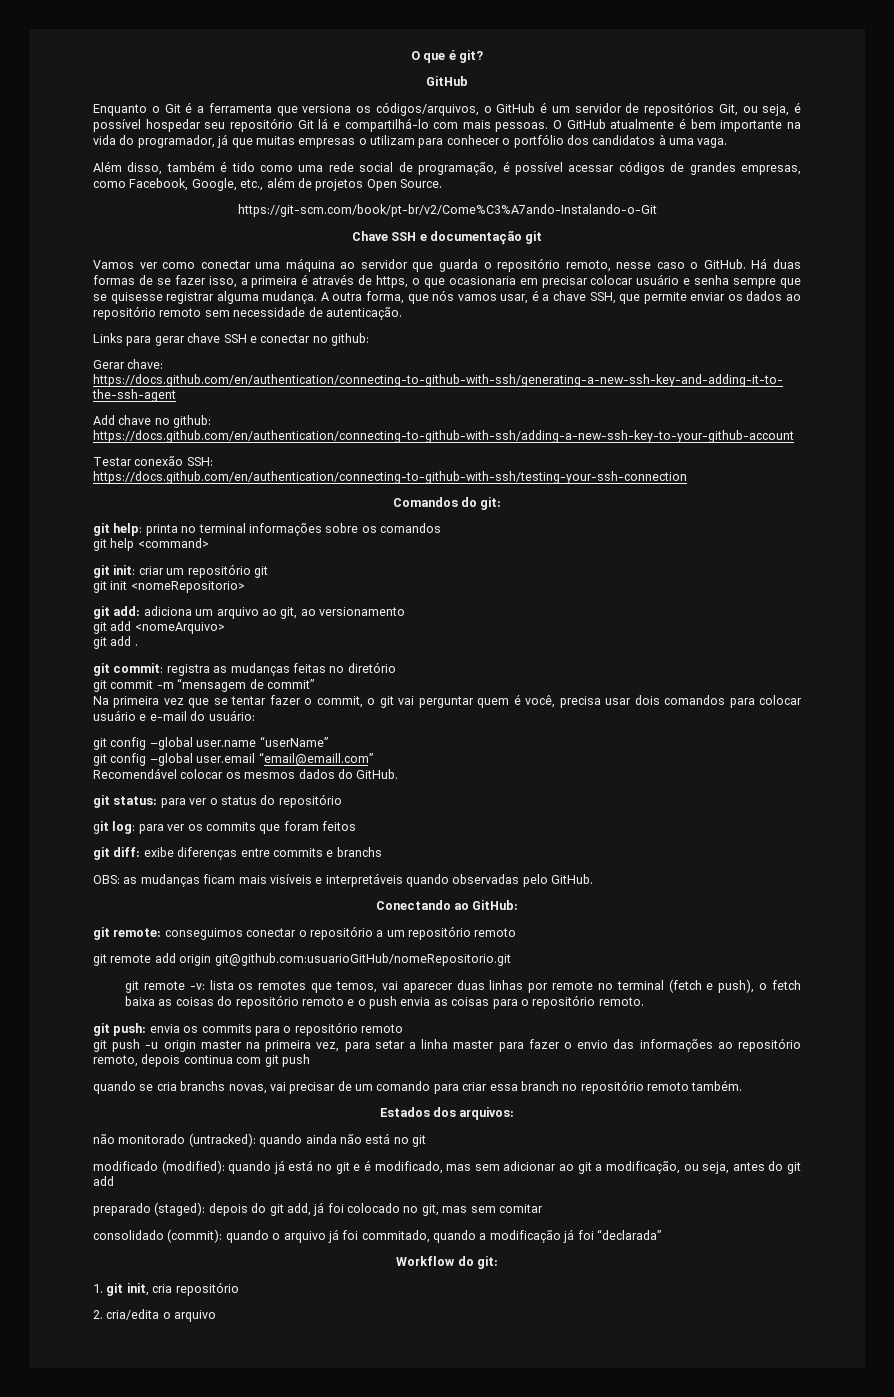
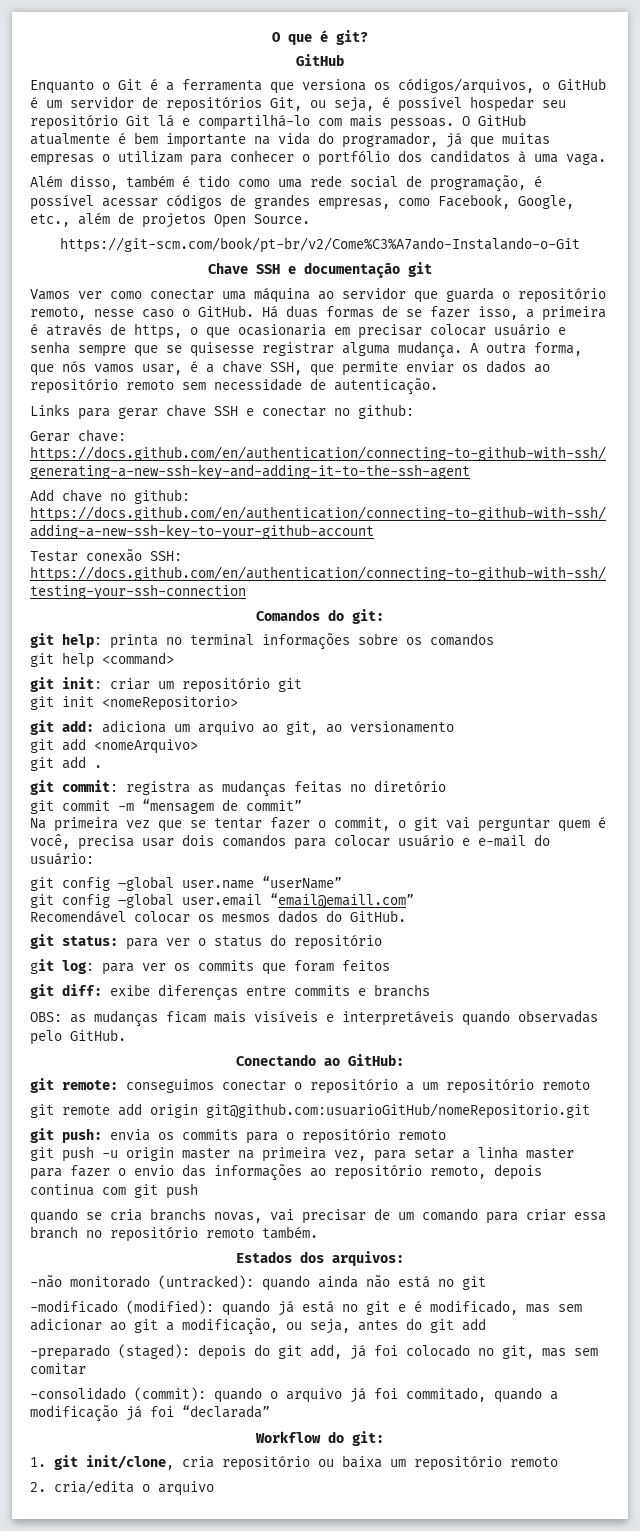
[125,979,801,993] [125,995,644,1009] // git remote -v: lista os remotes que temos, vai aparecer duas linhas por remote no terminal (fetch e push), o fetch baixa as coisas do repositório remoto e o push envia as coisas para o repositório remoto. -> (590, 1111) none
[93,1134,115,1144] não -> [30,1275,62,1288] -não
[93,1161,158,1171] modificado -> [30,1300,118,1313] -modificado
[93,1203,151,1216] preparado -> [30,1344,110,1360] -preparado
[93,1230,164,1240] consolidado -> [30,1387,126,1400] -consolidado
[126,1283,149,1296] init, -> [86,1455,174,1470] init/clone,
(239, 1289) none -> [318,1455,558,1471] ou baixa um repositório remoto

